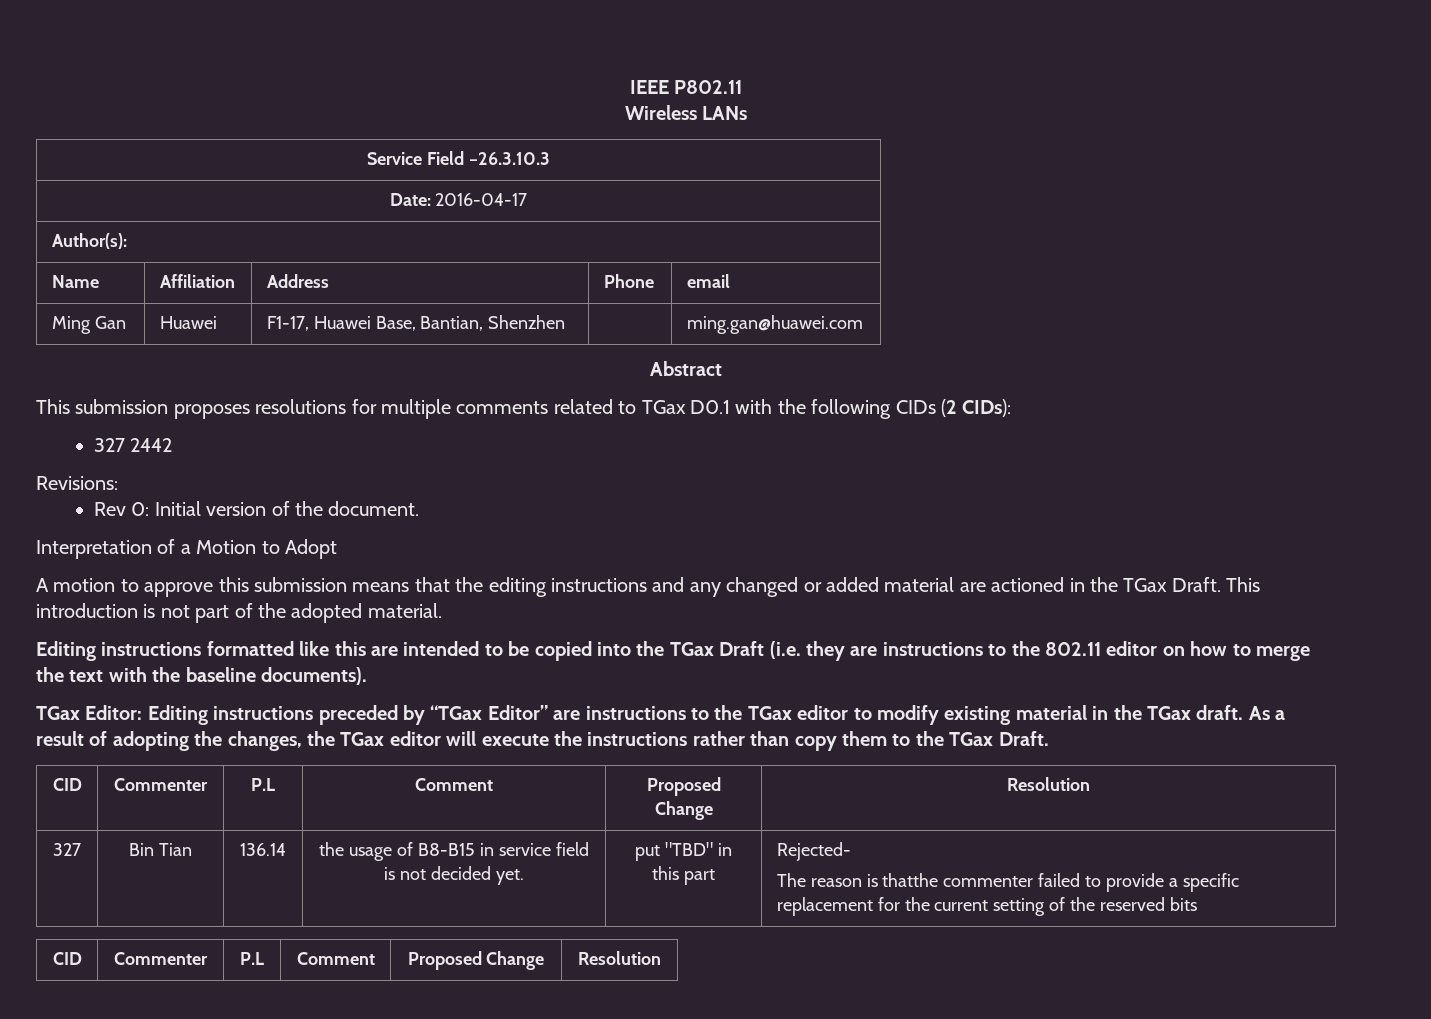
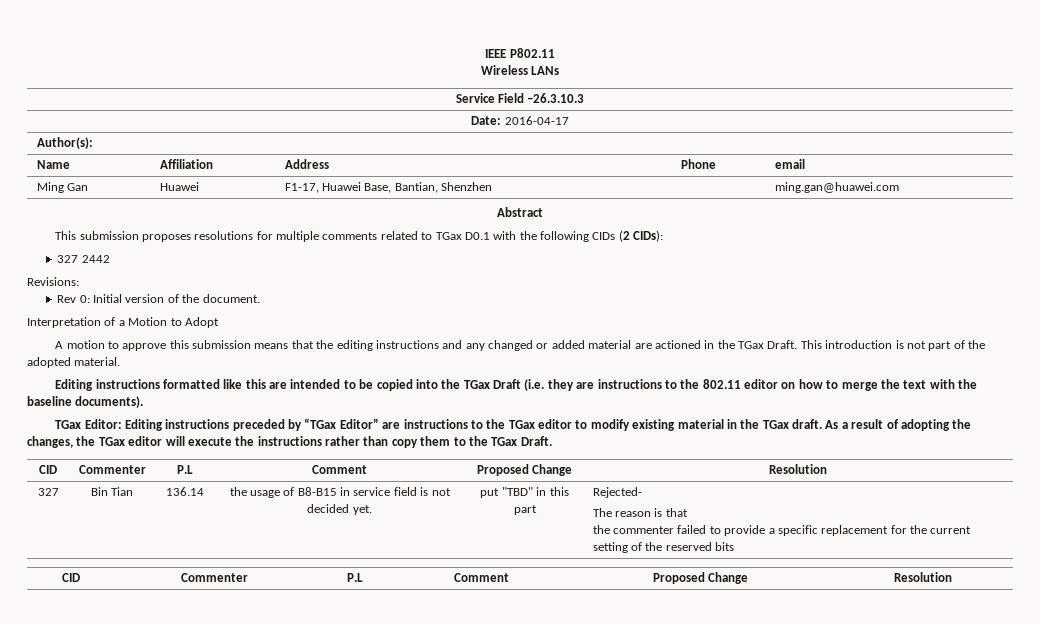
[882,873,939,887] thatthe -> [665,508,688,517] [592,525,610,534] that // the

